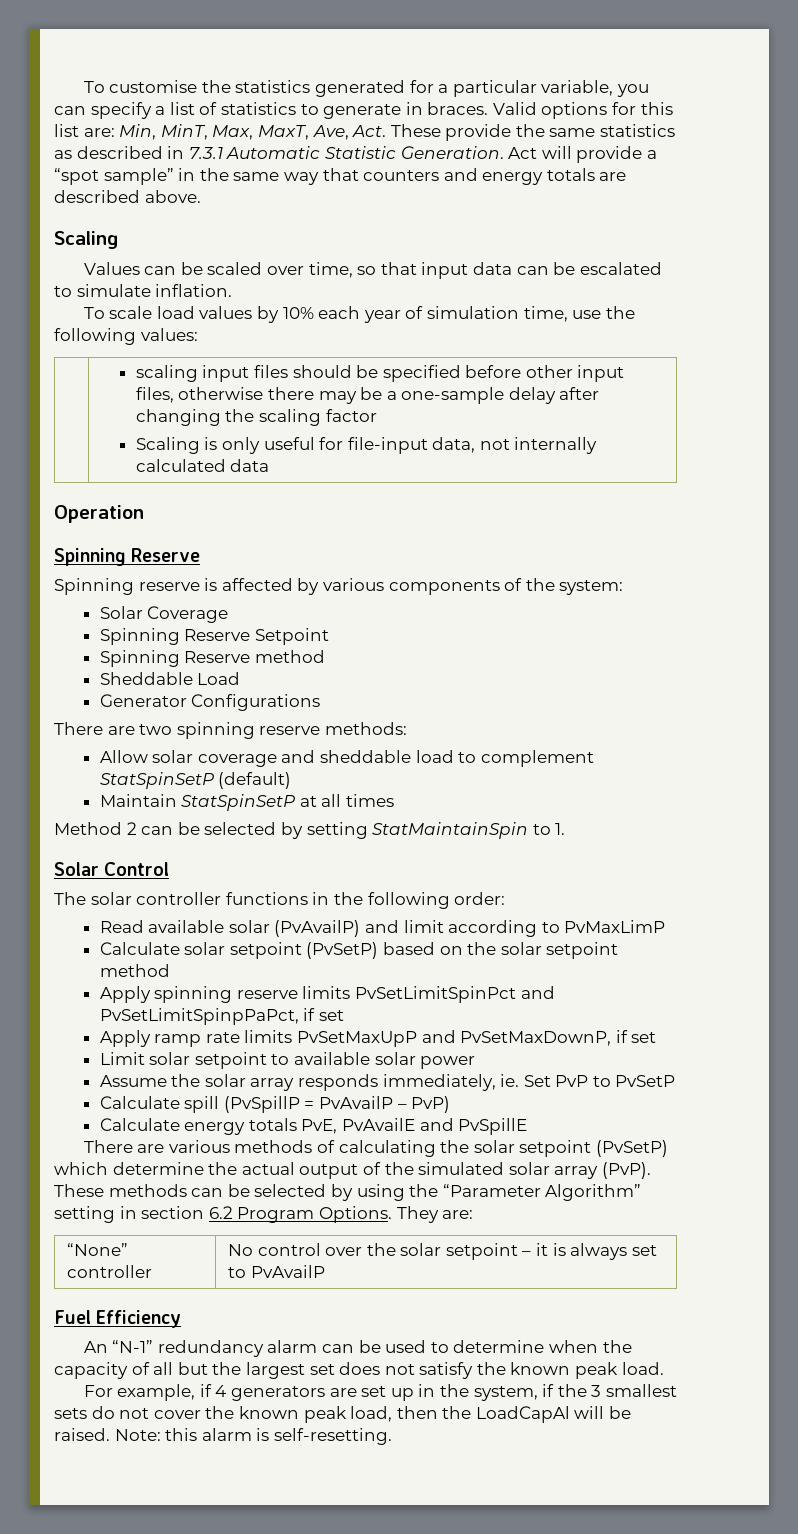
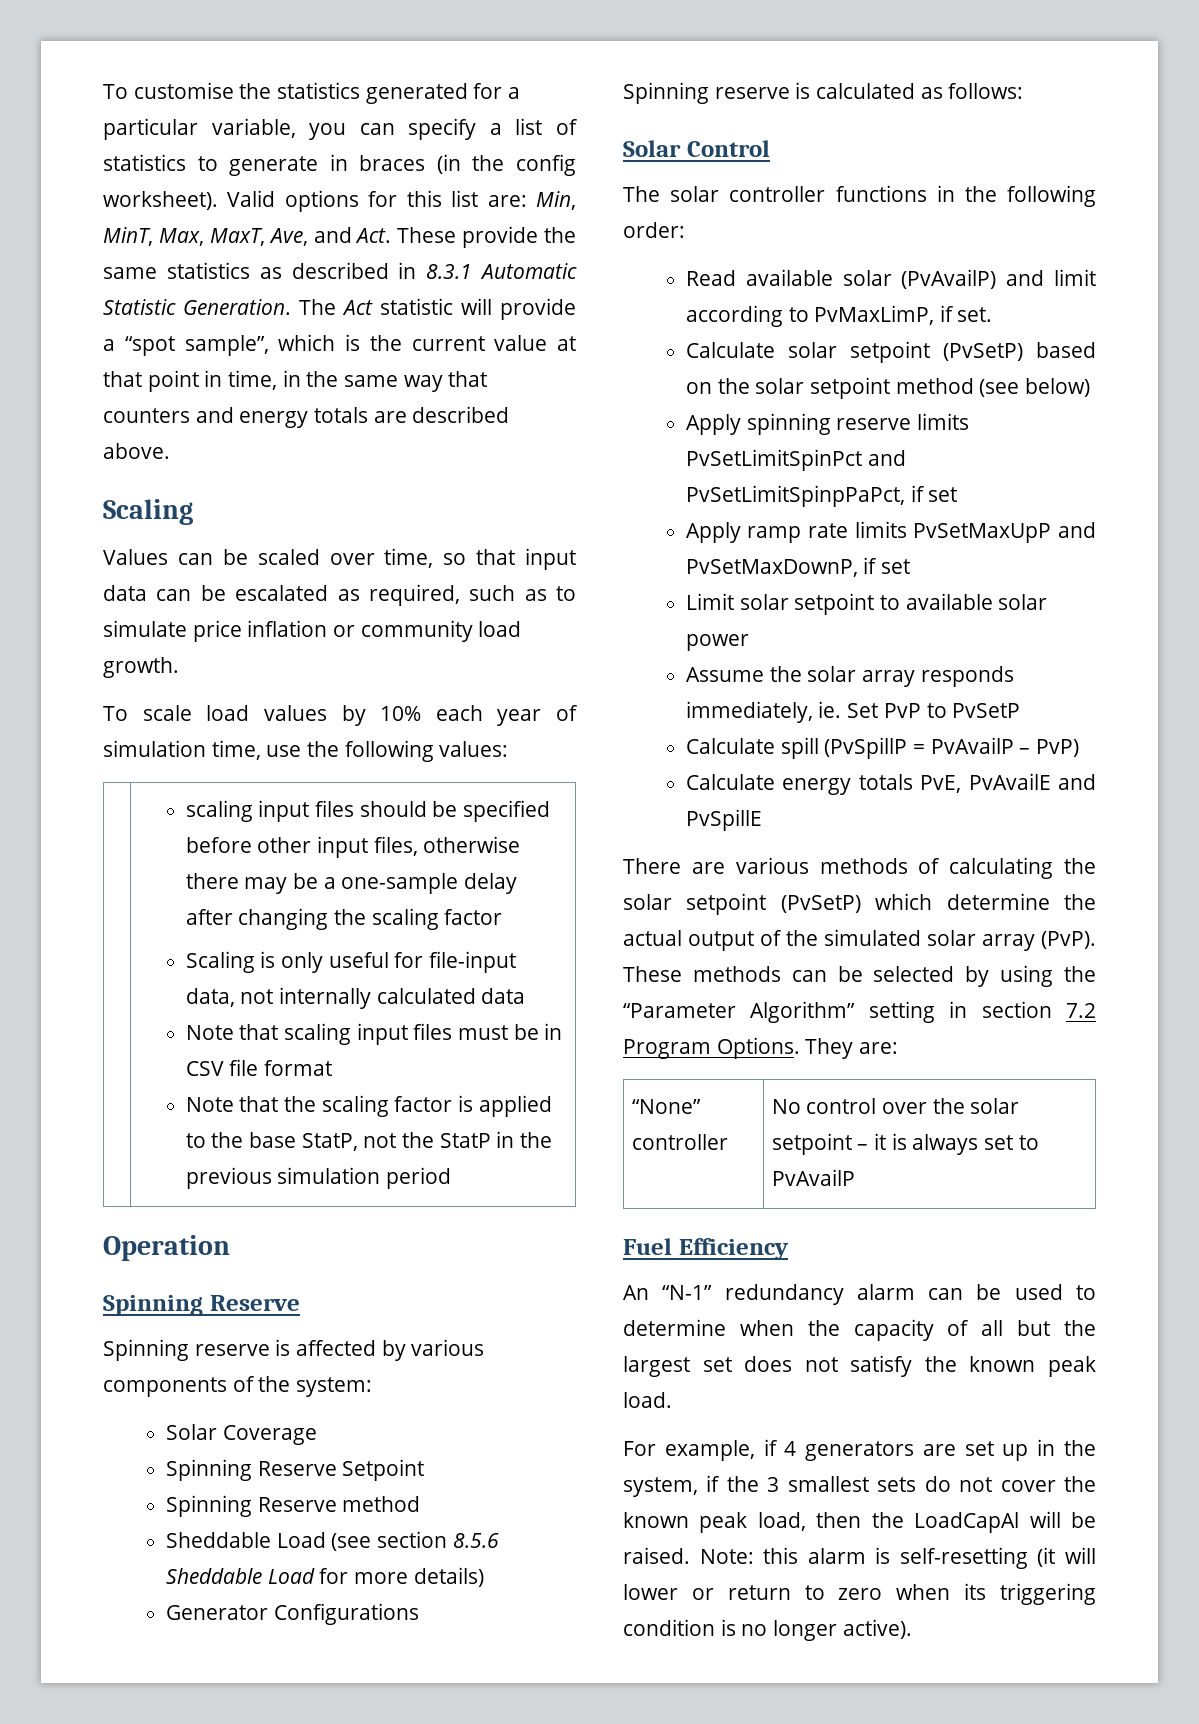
[427,102,489,115] braces. -> [359,154,576,176] [103,191,218,210] braces (in the config worksheet).
(349, 132) none -> [313,227,352,243] and
[188,147,223,159] 7.3.1 -> [426,264,473,279] 8.3.1
[508,147,538,159] Act -> [299,298,453,315] The Act statistic
[103,168,174,185] sample” -> [184,334,576,356] [103,370,278,392] sample”, which is the current value at that point in time,
[54,284,233,297] to simulate inflation. -> [337,584,576,606] [103,620,522,642] [103,657,179,678] as required, such as to simulate price inflation or community load growth.
(270, 465) none -> [185,1023,563,1045] [185,1059,332,1076] [185,1095,552,1117] [185,1131,552,1151] [185,1167,451,1189] // Note that scaling input files must be in CSV file format // Note that the scaling factor is applied to the base StatP, not the StatP in the previous simulation period
[99,694,321,711] [54,722,407,739] [99,750,594,767] [99,772,292,789] [99,794,394,811] [54,822,566,839] // Generator Configurations // There are two spinning reserve methods: // Allow solar coverage and sheddable load to complement StatSpinSetP (default) // Maintain StatSpinSetP at all times // Method 2 can be selected by setting StatMaintainSpin to 1. -> [331,1531,499,1551] [165,1567,484,1587] [165,1603,419,1625] [623,82,1024,104] (see section 8.5.6 Sheddable Load for more details) // Generator Configurations // Spinning reserve is calculated as follows:
[564,920,666,933] PvMaxLimP -> [814,305,993,325] PvMaxLimP, if set.
(170, 970) none -> [979,378,1090,397] (see below)
[208,1206,233,1219] 6.2 -> [1066,1003,1096,1018] 7.2
[273,1428,392,1445] self-resetting. -> [899,1547,1096,1569] [623,1583,1096,1605] [623,1619,912,1641] self-resetting (it will lower or return to zero when its triggering condition is no longer active).

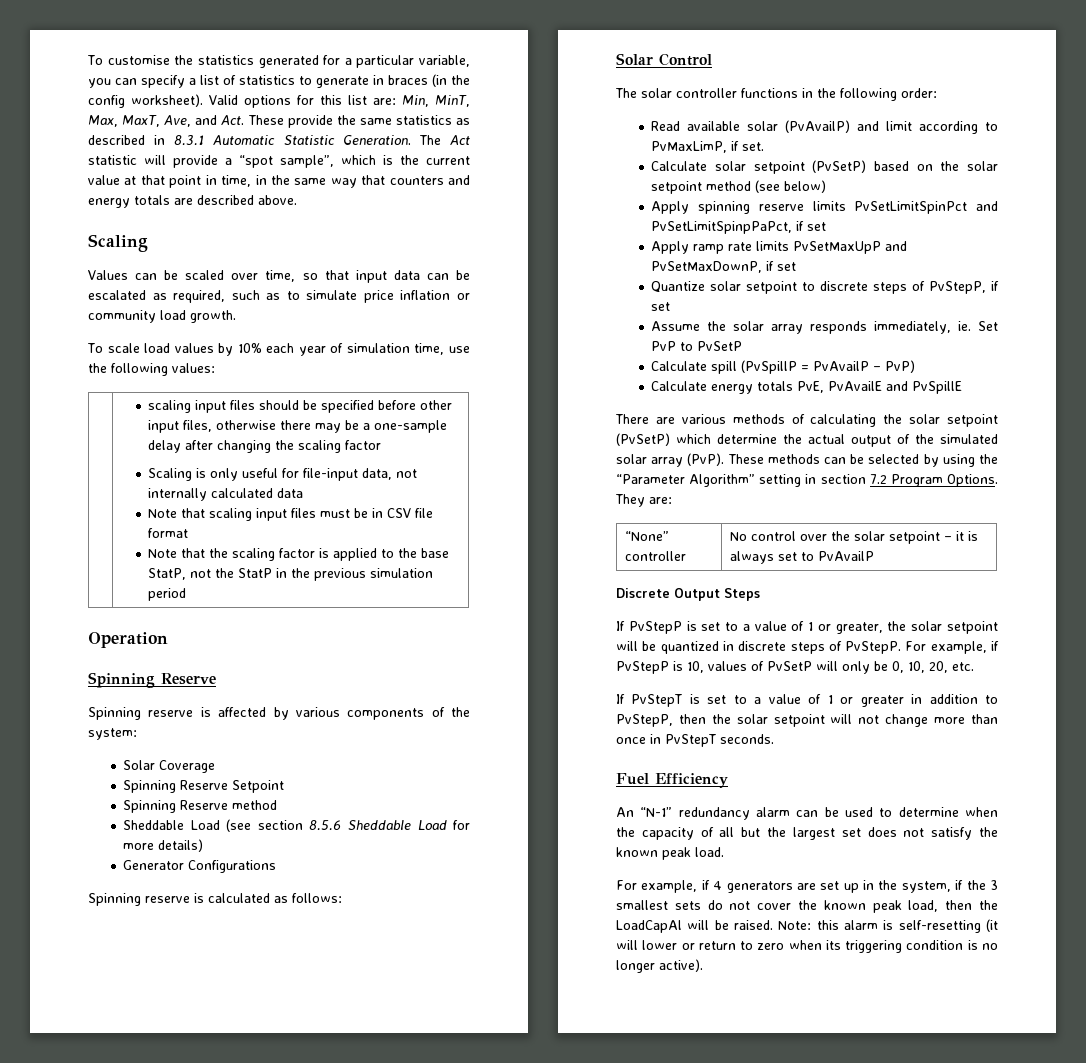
[685,593,734,610] Limit -> [651,281,706,293] Quantize
[905,593,1048,610] [685,634,749,651] available solar power -> [820,281,999,294] [651,302,671,311] discrete steps of PvStepP, if set
(855, 1177) none -> [616,588,760,601] [616,621,998,634] [616,641,999,654] [616,661,974,674] [616,694,998,707] [616,714,998,727] [616,734,774,747] // Discrete Output Steps // If PvStepP is set to a value of 1 or greater, the solar setpoint will be quantized in discrete steps of PvStepP. For example, if PvStepP is 10, values of PvSetP will only be 0, 10, 20, etc. // If PvStepT is set to a value of 1 or greater in addition to PvStepP, then the solar setpoint will not change more than once in PvStepT seconds.

